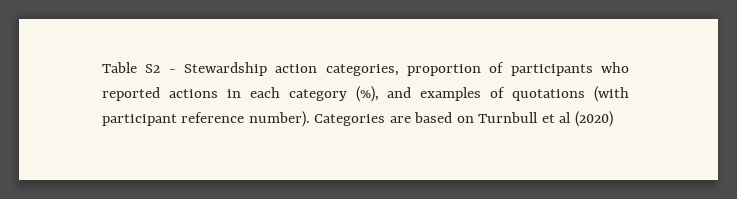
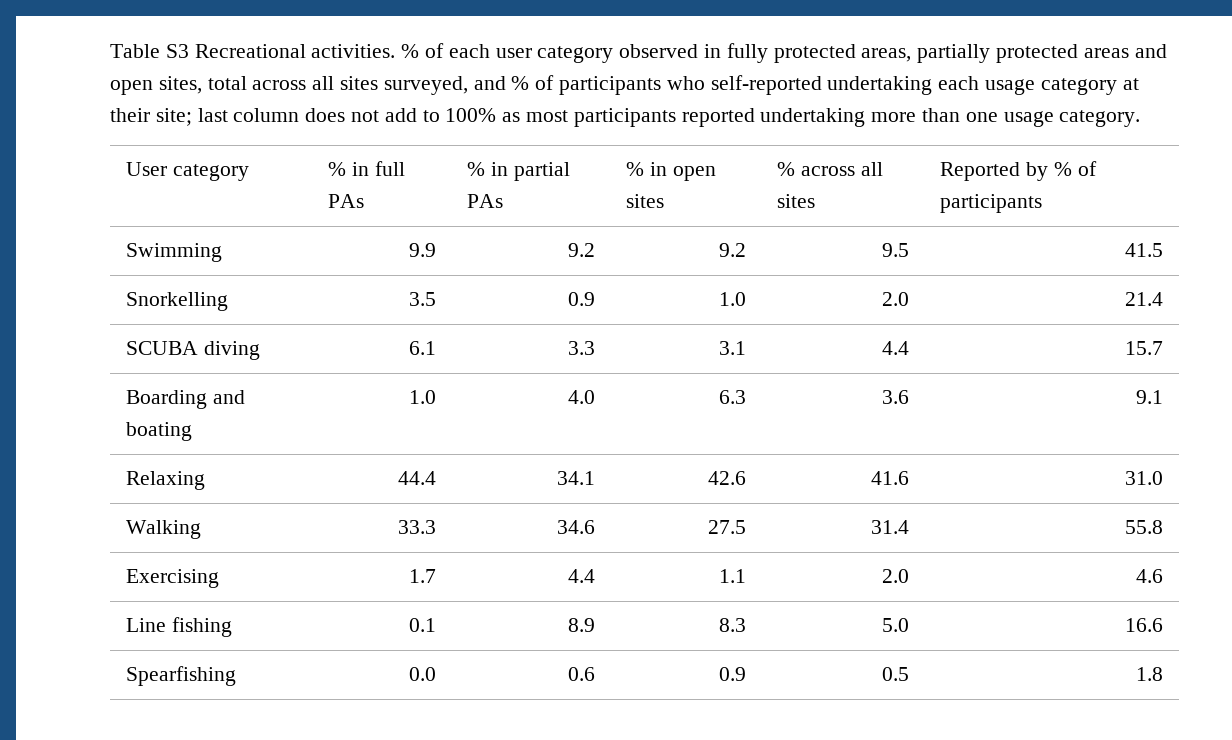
[145,62,629,76] [102,86,629,102] [102,111,613,127] S2 - Stewardship action categories, proportion of participants who reported actions in each category (%), and examples of quotations (with participant reference number). Categories are based on Turnbull et al (2020) -> [165,43,1167,63] [110,75,1139,95] [110,108,1141,127] [126,162,249,181] [328,161,405,176] [328,194,365,208] [467,162,570,181] [467,194,504,208] [626,162,716,181] [626,194,665,208] [777,162,883,176] [777,194,816,208] [940,161,1097,181] [940,194,1043,213] [126,243,223,262] [408,243,436,257] [567,243,595,257] [718,243,746,257] [881,243,909,257] [1124,243,1163,257] [126,292,229,311] [408,292,436,306] [567,292,595,306] [718,292,746,306] [881,292,909,306] [1124,292,1163,306] [126,341,260,360] [408,341,436,355] [567,341,595,355] [718,341,746,355] [881,341,909,355] [1124,341,1163,355] [126,390,245,409] [126,422,193,441] [408,390,436,404] [567,390,595,404] [718,390,746,404] [881,390,909,404] [1135,390,1163,404] [126,471,206,490] [397,471,436,485] [556,471,595,485] [707,471,746,485] [870,471,909,485] [1124,471,1163,485] [126,520,202,539] [397,520,436,534] [556,520,595,534] [707,520,746,534] [870,520,909,534] [1124,520,1163,534] [126,569,220,588] [408,569,436,583] [567,569,595,583] [718,569,746,583] [881,569,909,583] [1135,569,1163,583] [126,617,232,637] [408,618,436,632] [567,618,595,632] [718,618,746,632] [881,618,909,632] [1124,618,1163,632] [126,666,237,686] [408,667,436,681] [567,667,595,681] [718,667,746,681] [881,667,909,681] [1135,667,1163,681] S3 Recreational activities. % of each user category observed in fully protected areas, partially protected areas and open sites, total across all sites surveyed, and % of participants who self-reported undertaking each usage category at their site; last column does not add to 100% as most participants reported undertaking more than one usage category. // User category | % in full PAs | % in partial PAs | % in open sites | % across all sites | Reported by % of participants // Swimming | 9.9 | 9.2 | 9.2 | 9.5 | 41.5 // Snorkelling | 3.5 | 0.9 | 1.0 | 2.0 | 21.4 // SCUBA diving | 6.1 | 3.3 | 3.1 | 4.4 | 15.7 // Boarding and boating | 1.0 | 4.0 | 6.3 | 3.6 | 9.1 // Relaxing | 44.4 | 34.1 | 42.6 | 41.6 | 31.0 // Walking | 33.3 | 34.6 | 27.5 | 31.4 | 55.8 // Exercising | 1.7 | 4.4 | 1.1 | 2.0 | 4.6 // Line fishing | 0.1 | 8.9 | 8.3 | 5.0 | 16.6 // Spearfishing | 0.0 | 0.6 | 0.9 | 0.5 | 1.8

